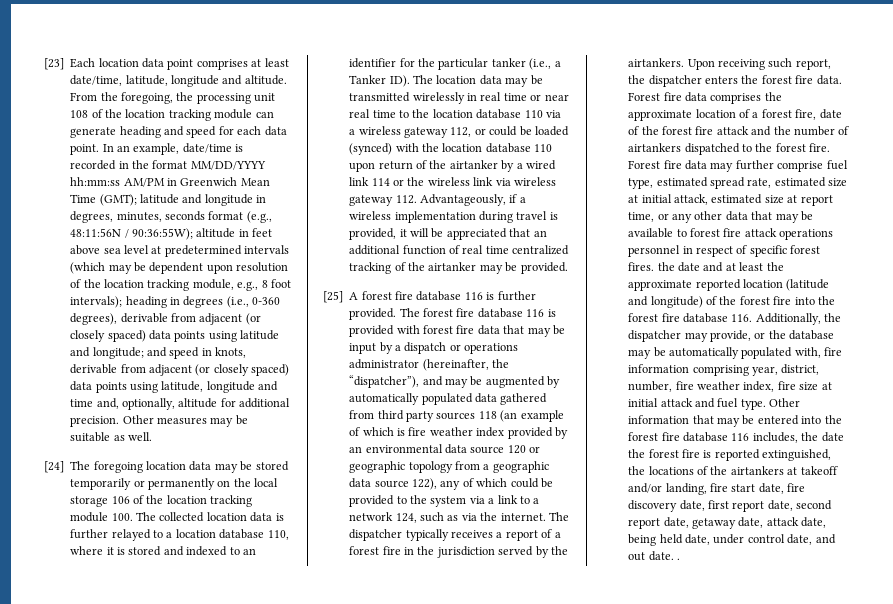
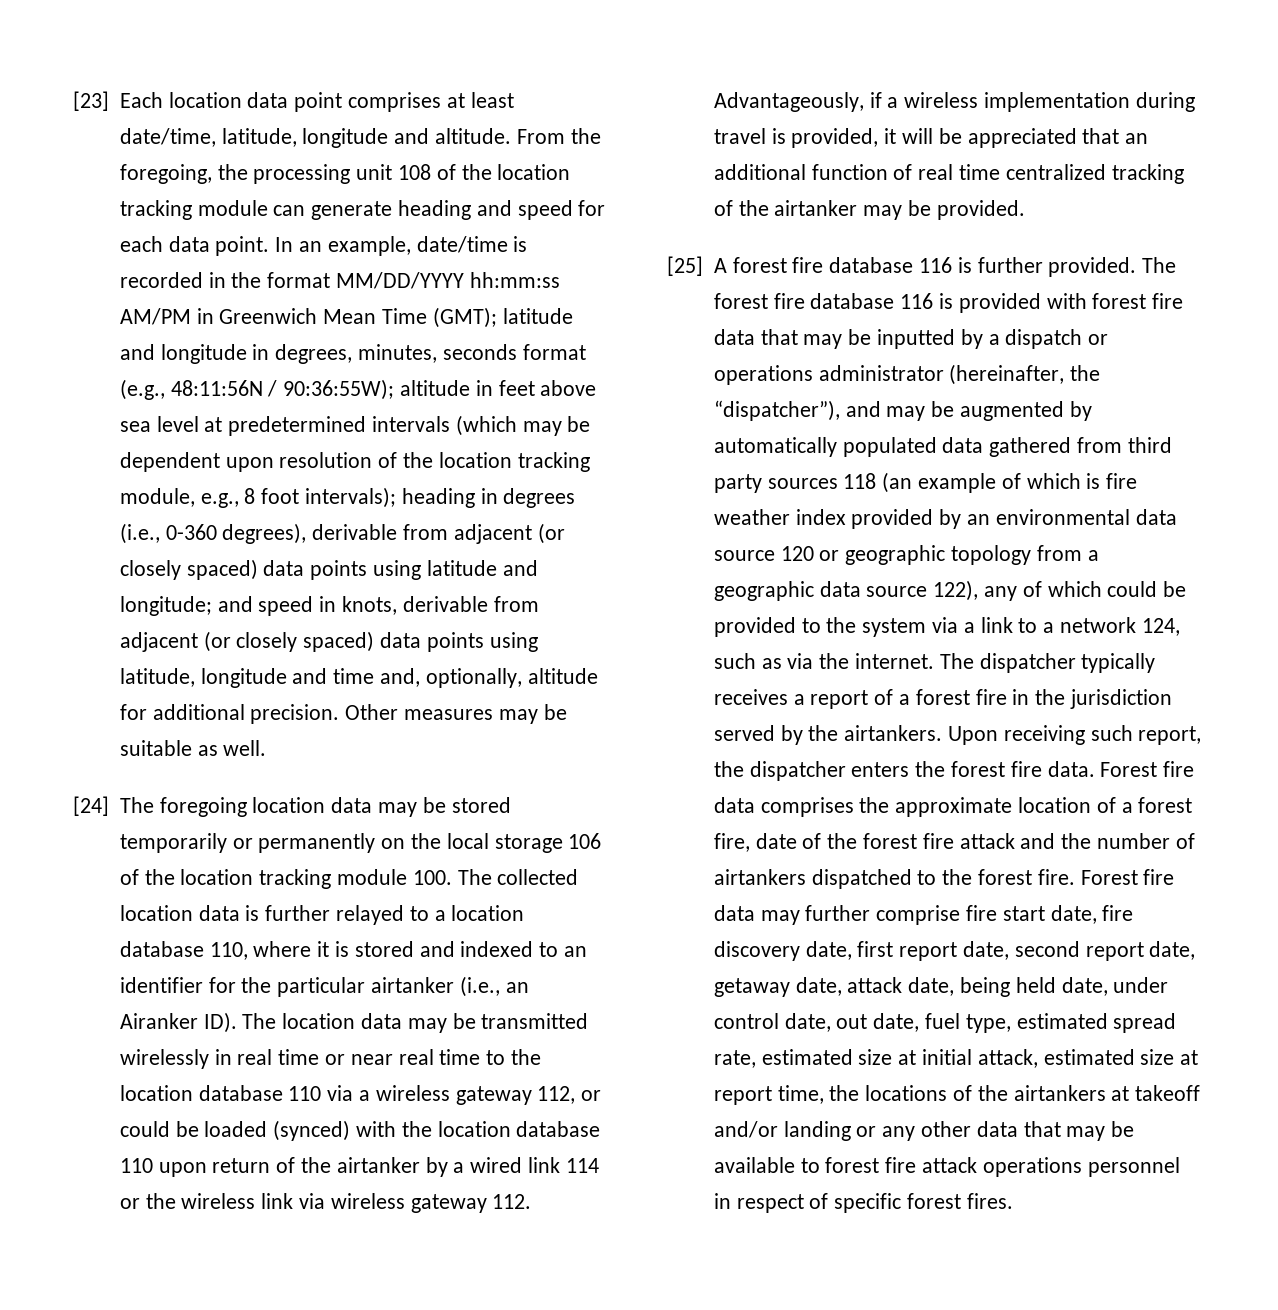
[491,58,561,70] [349,75,387,84] tanker (i.e., a Tanker -> [370,976,529,997] [119,1013,198,1029] airtanker (i.e., an Airanker
[349,343,377,354] input -> [876,329,955,349] inputted
[826,160,848,170] [628,177,848,189] [628,194,833,206] [628,211,813,223] [628,228,834,240] [628,245,821,257] [628,262,784,272] [628,279,830,291] [628,296,835,308] [628,313,842,325] [628,330,835,342] [628,347,843,359] [628,364,820,376] [628,381,832,392] [628,398,801,410] [628,415,842,427] [628,432,844,443] [628,449,832,461] [628,466,838,475] [628,483,707,495] fuel type, estimated spread rate, estimated size at initial attack, estimated size at report time, or any other data that may be available to forest fire attack operations personnel in respect of specific forest fires. the date and at least the approximate reported location (latitude and longitude) of the forest fire into the forest fire database 116. Additionally, the dispatcher may provide, or the database may be automatically populated with, fire information comprising year, district, number, fire weather index, fire size at initial attack and fuel type. Other information that may be entered into the forest fire database 116 includes, the date the forest fire is reported extinguished, the locations of the airtankers at takeoff and/or landing, -> (961, 915) none
[815,534,836,544] [628,551,680,561] and out date. . -> [836,1013,1177,1033] [713,1049,1199,1068] [713,1085,1201,1105] [713,1121,1135,1141] [713,1157,1180,1177] [713,1193,1013,1213] out date, fuel type, estimated spread rate, estimated size at initial attack, estimated size at report time, the locations of the airtankers at takeoff and/or landing or any other data that may be available to forest fire attack operations personnel in respect of specific forest fires.

